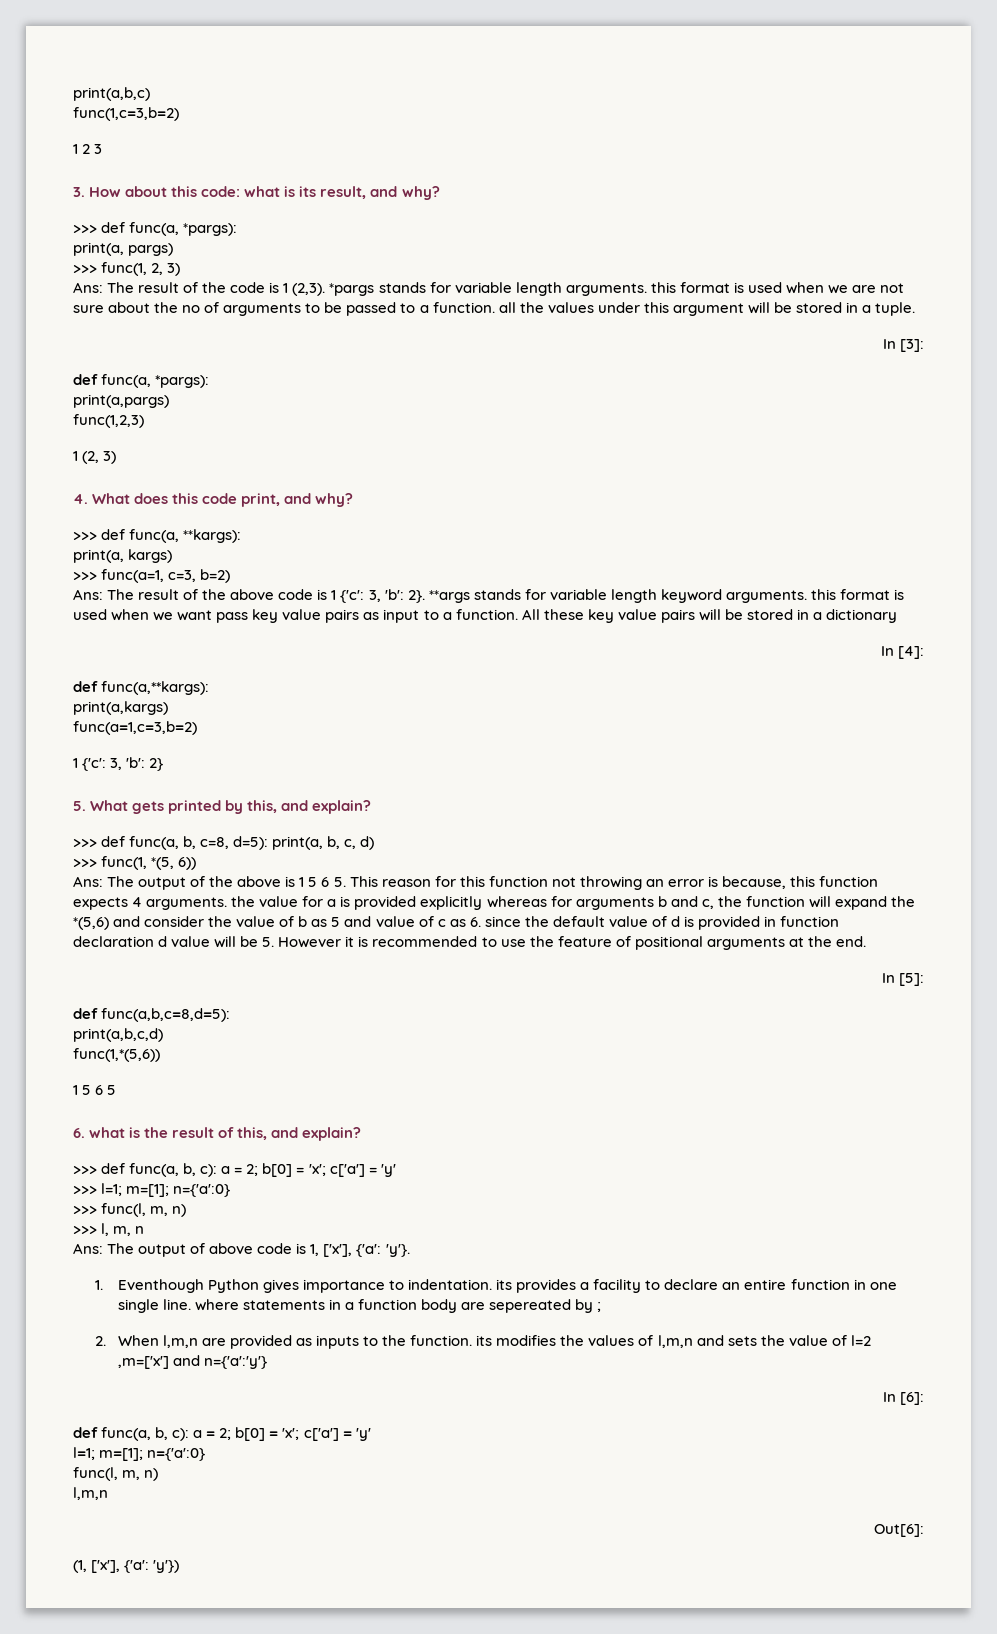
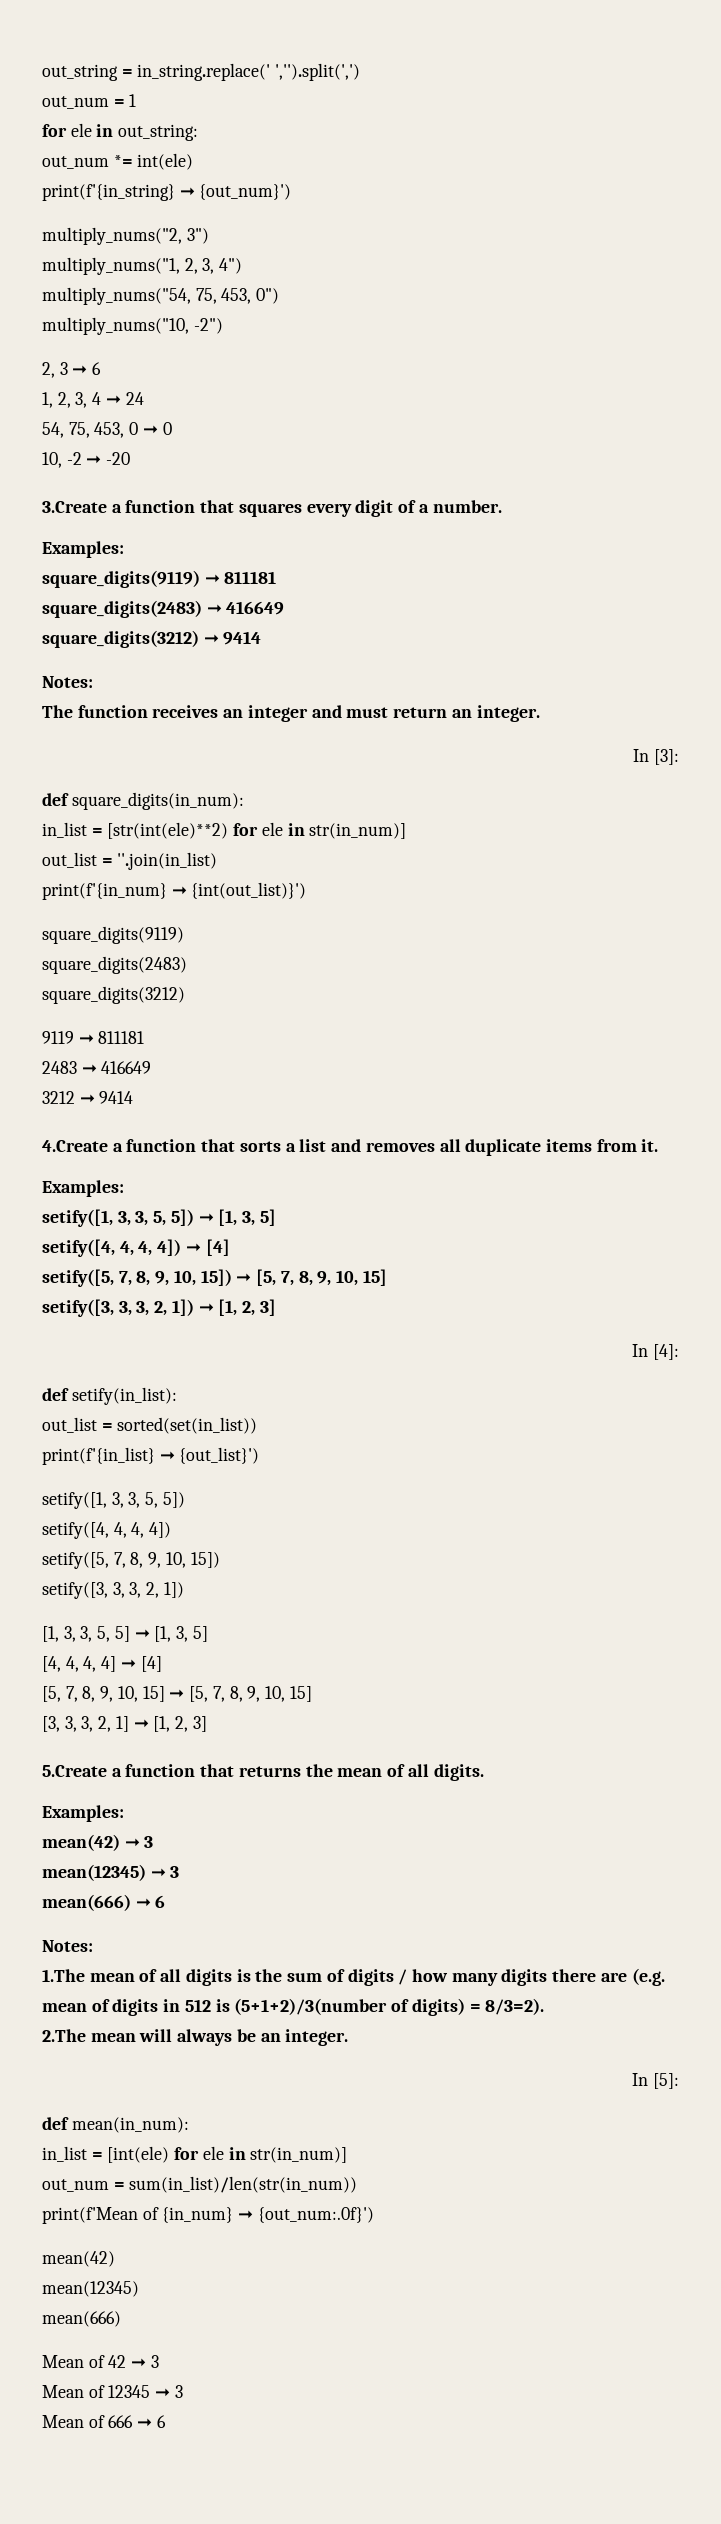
[73,87,150,101] [73,107,179,121] [73,144,103,154] [73,186,440,200] [73,222,238,236] [73,242,174,256] [73,262,181,276] [73,282,905,296] [73,302,916,316] [882,339,924,352] [73,374,210,388] [73,394,169,408] [73,414,144,428] [73,451,117,464] [73,493,354,507] [73,529,242,543] [73,549,173,563] [73,569,231,583] [73,589,905,603] [73,609,898,623] [880,646,924,659] [73,681,210,695] [73,701,168,715] [73,721,197,735] [73,757,164,771] [73,800,372,814] [73,836,375,850] [73,856,197,870] [73,876,879,890] [73,896,915,910] [73,916,840,930] [73,936,866,950] [881,973,924,986] [73,1008,231,1022] [73,1028,163,1042] [73,1048,160,1062] [73,1085,117,1095] [73,1127,362,1141] [73,1163,396,1177] [73,1183,231,1197] [73,1203,187,1217] [73,1223,145,1236] [73,1243,410,1257] [95,1279,897,1293] [117,1299,602,1313] [95,1335,871,1349] [117,1355,267,1369] [882,1392,924,1405] [73,1427,371,1441] [73,1447,206,1461] [73,1467,159,1481] [73,1487,108,1500] [874,1524,924,1537] [73,1560,180,1573] print(a,b,c) // func(1,c=3,b=2) // 1 2 3 // 3. How about this code: what is its result, and why? // >>> def func(a, *pargs): // print(a, pargs) // >>> func(1, 2, 3) // Ans: The result of the code is 1 (2,3). *pargs stands for variable length arguments. this format is used when we are not sure about the no of arguments to be passed to a function. all the values under this argument will be stored in a tuple. // In [3]: // def func(a, *pargs): // print(a,pargs) // func(1,2,3) // 1 (2, 3) // 4. What does this code print, and why? // >>> def func(a, **kargs): // print(a, kargs) // >>> func(a=1, c=3, b=2) // Ans: The result of the above code is 1 {'c': 3, 'b': 2}. **args stands for variable length keyword arguments. this format is used when we want pass key value pairs as input to a function. All these key value pairs will be stored in a dictionary // In [4]: // def func(a,**kargs): // print(a,kargs) // func(a=1,c=3,b=2) // 1 {'c': 3, 'b': 2} // 5. What gets printed by this, and explain? // >>> def func(a, b, c=8, d=5): print(a, b, c, d) // >>> func(1, *(5, 6)) // Ans: The output of the above is 1 5 6 5. This reason for this function not throwing an error is because, this function expects 4 arguments. the value for a is provided explicitly whereas for arguments b and c, the function will expand the *(5,6) and consider the value of b as 5 and value of c as 6. since the default value of d is provided in function declaration d value will be 5. However it is recommended to use the feature of positional arguments at the end. // In [5]: // def func(a,b,c=8,d=5): // print(a,b,c,d) // func(1,*(5,6)) // 1 5 6 5 // 6. what is the result of this, and explain? // >>> def func(a, b, c): a = 2; b[0] = 'x'; c['a'] = 'y' // >>> l=1; m=[1]; n={'a':0} // >>> func(l, m, n) // >>> l, m, n // Ans: The output of above code is 1, ['x'], {'a': 'y'}. // 1. Eventhough Python gives importance to indentation. its provides a facility to declare an entire function in one single line. where statements in a function body are sepereated by ; // 2. When l,m,n are provided as inputs to the function. its modifies the values of l,m,n and sets the value of l=2 ,m=['x'] and n={'a':'y'} // In [6]: // def func(a, b, c): a = 2; b[0] = 'x'; c['a'] = 'y' // l=1; m=[1]; n={'a':0} // func(l, m, n) // l,m,n // Out[6]: // (1, ['x'], {'a': 'y'}) -> [42,63,361,81] [42,94,137,109] [42,123,199,141] [42,153,194,170] [42,184,292,201] [42,227,209,245] [42,257,243,275] [42,287,280,305] [42,317,223,335] [42,362,102,378] [42,392,144,408] [42,422,172,438] [42,452,131,468] [42,500,502,517] [42,541,124,558] [42,570,277,588] [42,600,285,618] [42,630,262,648] [42,676,93,688] [42,705,540,722] [633,749,679,765] [42,792,244,810] [42,822,407,839] [42,852,218,870] [42,882,307,900] [42,926,184,944] [42,956,187,974] [42,986,185,1004] [42,1031,145,1044] [42,1061,152,1074] [42,1091,134,1104] [42,1139,659,1156] [42,1180,124,1197] [42,1209,276,1227] [42,1239,230,1257] [42,1269,387,1287] [42,1299,276,1317] [632,1344,679,1360] [42,1387,177,1405] [42,1417,258,1434] [42,1447,260,1465] [42,1492,185,1509] [42,1522,172,1539] [42,1552,220,1569] [42,1582,184,1599] [42,1626,208,1642] [42,1656,162,1672] [42,1686,312,1702] [42,1716,207,1732] [42,1764,484,1781] [42,1805,124,1822] [42,1834,154,1851] [42,1864,180,1881] [42,1894,166,1911] [42,1940,93,1952] [42,1968,665,1986] [42,1998,545,2016] [42,2029,349,2046] [632,2073,679,2089] [42,2117,189,2133] [42,2146,348,2163] [42,2176,358,2193] [42,2207,374,2224] [42,2251,115,2267] [42,2281,139,2297] [42,2311,121,2327] [42,2355,159,2368] [42,2385,183,2398] [42,2415,166,2428] out_string = in_string.replace(' ','').split(',') // out_num = 1 // for ele in out_string: // out_num *= int(ele) // print(f'{in_string} ➞ {out_num}') // multiply_nums("2, 3") // multiply_nums("1, 2, 3, 4") // multiply_nums("54, 75, 453, 0") // multiply_nums("10, -2") // 2, 3 ➞ 6 // 1, 2, 3, 4 ➞ 24 // 54, 75, 453, 0 ➞ 0 // 10, -2 ➞ -20 // 3.Create a function that squares every digit of a number. // Examples: // square_digits(9119) ➞ 811181 // square_digits(2483) ➞ 416649 // square_digits(3212) ➞ 9414 // Notes: // The function receives an integer and must return an integer. // In [3]: // def square_digits(in_num): // in_list = [str(int(ele)**2) for ele in str(in_num)] // out_list = ''.join(in_list) // print(f'{in_num} ➞ {int(out_list)}') // square_digits(9119) // square_digits(2483) // square_digits(3212) // 9119 ➞ 811181 // 2483 ➞ 416649 // 3212 ➞ 9414 // 4.Create a function that sorts a list and removes all duplicate items from it. // Examples: // setify([1, 3, 3, 5, 5]) ➞ [1, 3, 5] // setify([4, 4, 4, 4]) ➞ [4] // setify([5, 7, 8, 9, 10, 15]) ➞ [5, 7, 8, 9, 10, 15] // setify([3, 3, 3, 2, 1]) ➞ [1, 2, 3] // In [4]: // def setify(in_list): // out_list = sorted(set(in_list)) // print(f'{in_list} ➞ {out_list}') // setify([1, 3, 3, 5, 5]) // setify([4, 4, 4, 4]) // setify([5, 7, 8, 9, 10, 15]) // setify([3, 3, 3, 2, 1]) // [1, 3, 3, 5, 5] ➞ [1, 3, 5] // [4, 4, 4, 4] ➞ [4] // [5, 7, 8, 9, 10, 15] ➞ [5, 7, 8, 9, 10, 15] // [3, 3, 3, 2, 1] ➞ [1, 2, 3] // 5.Create a function that returns the mean of all digits. // Examples: // mean(42) ➞ 3 // mean(12345) ➞ 3 // mean(666) ➞ 6 // Notes: // 1.The mean of all digits is the sum of digits / how many digits there are (e.g. mean of digits in 512 is (5+1+2)/3(number of digits) = 8/3=2). // 2.The mean will always be an integer. // In [5]: // def mean(in_num): // in_list = [int(ele) for ele in str(in_num)] // out_num = sum(in_list)/len(str(in_num)) // print(f'Mean of {in_num} ➞ {out_num:.0f}') // mean(42) // mean(12345) // mean(666) // Mean of 42 ➞ 3 // Mean of 12345 ➞ 3 // Mean of 666 ➞ 6

